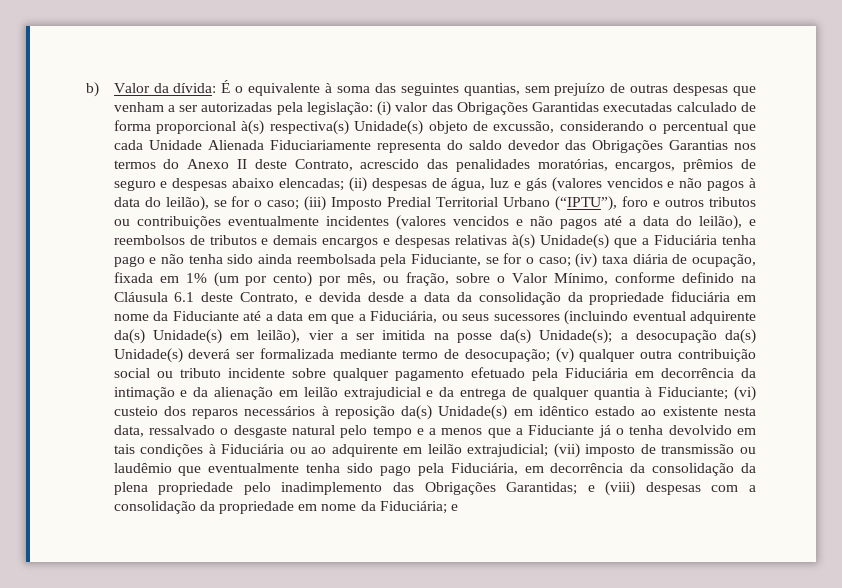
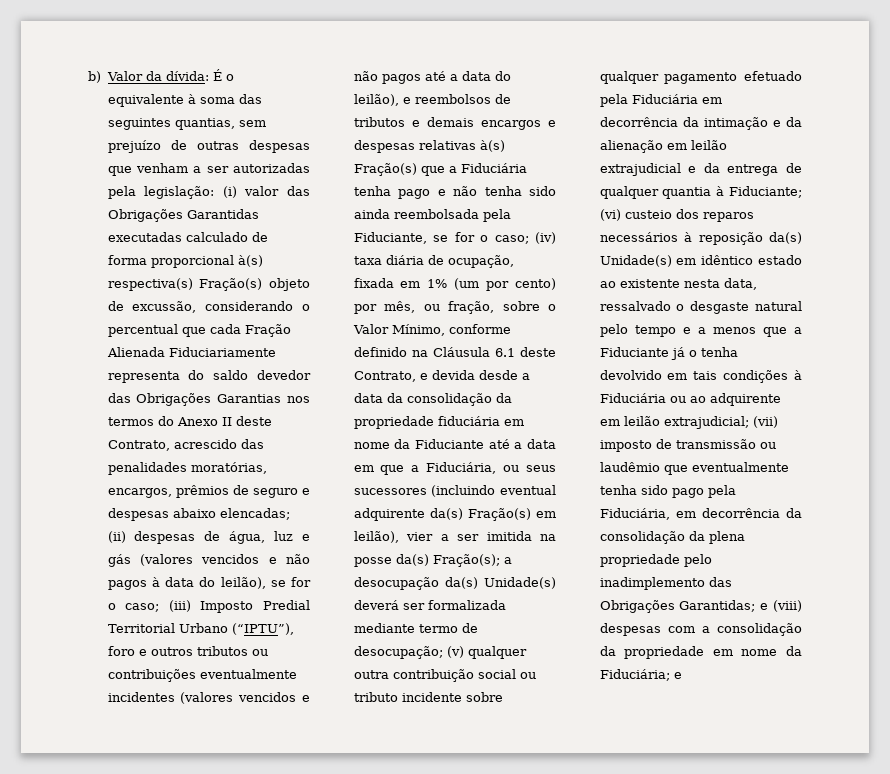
[354,120,424,135] Unidade(s) -> [199,278,263,291] Fração(s)
[148,140,202,150] Unidade -> [244,324,291,337] Fração
[540,234,610,249] Unidade(s) -> [353,163,417,176] Fração(s)
[152,329,222,344] Unidade(s) -> [467,508,531,521] Fração(s)
[539,329,613,344] Unidade(s); -> [432,554,500,567] Fração(s);

